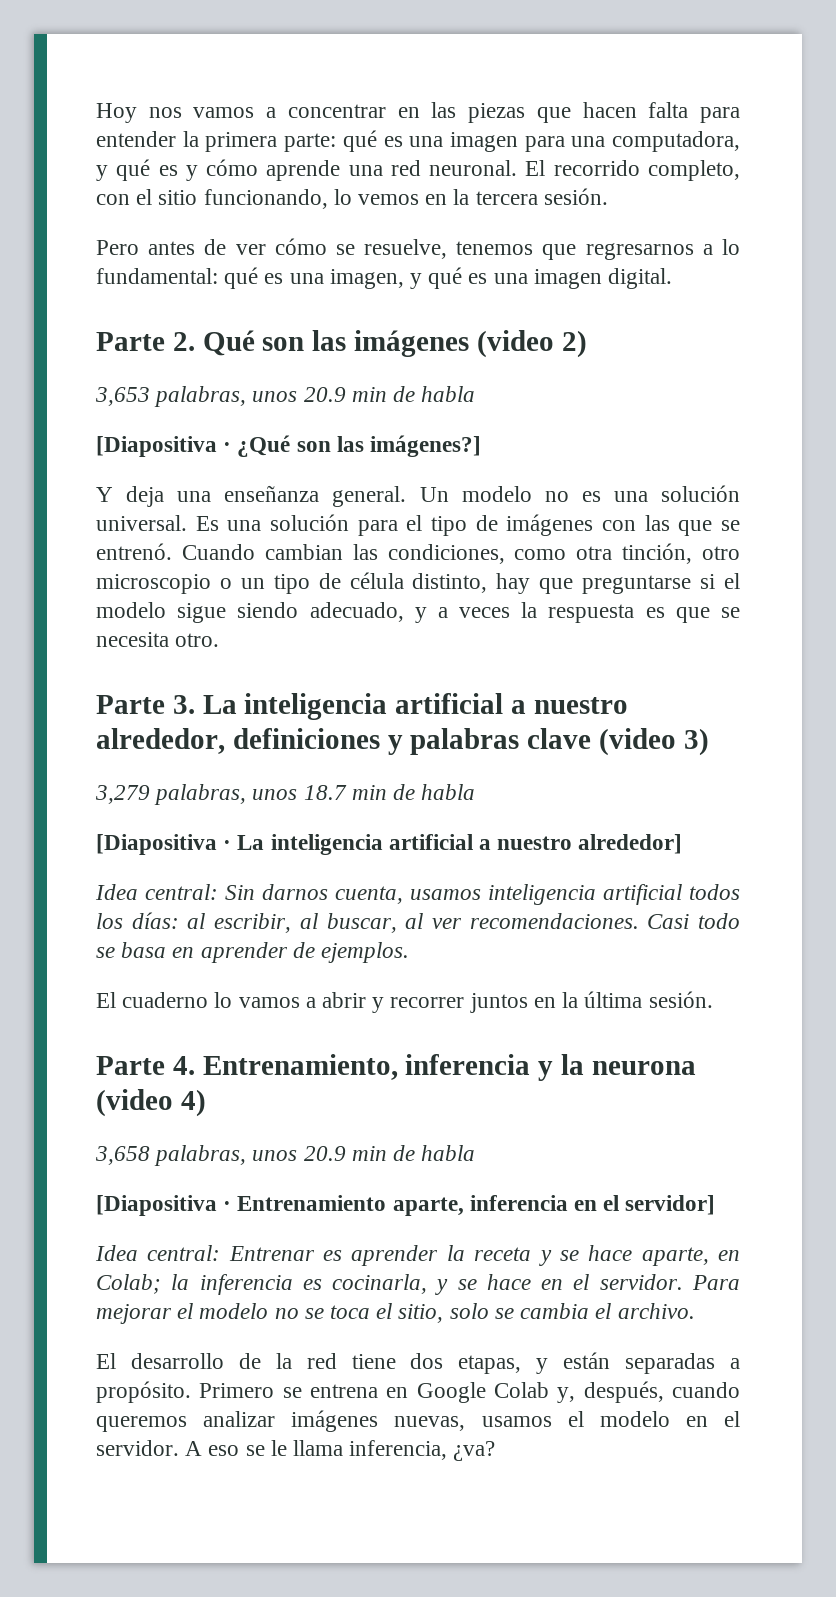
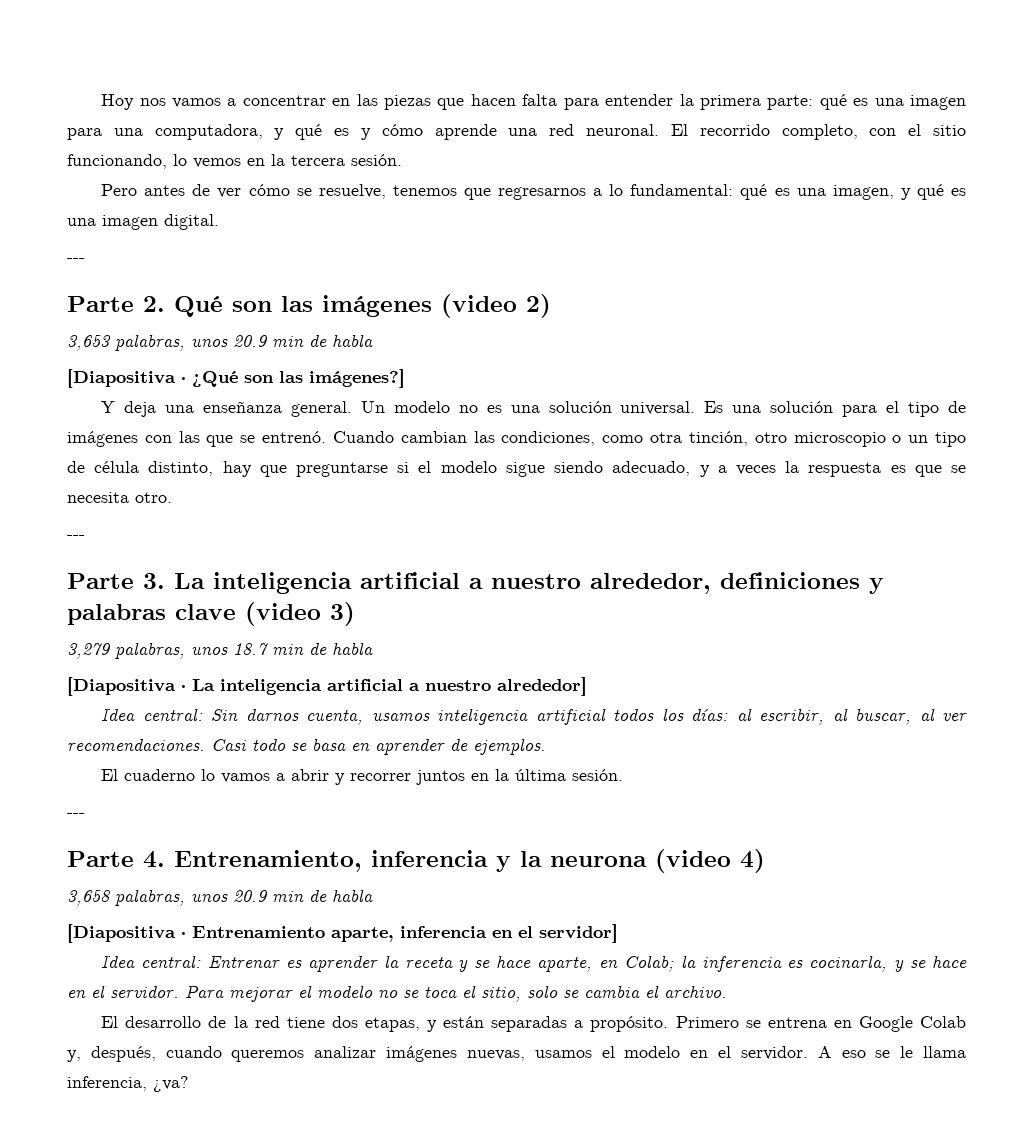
(673, 278) none -> [67,258,85,262] // ---
(220, 640) none -> [67,535,85,539] // ---
(713, 999) none -> [67,813,85,817] // ---

